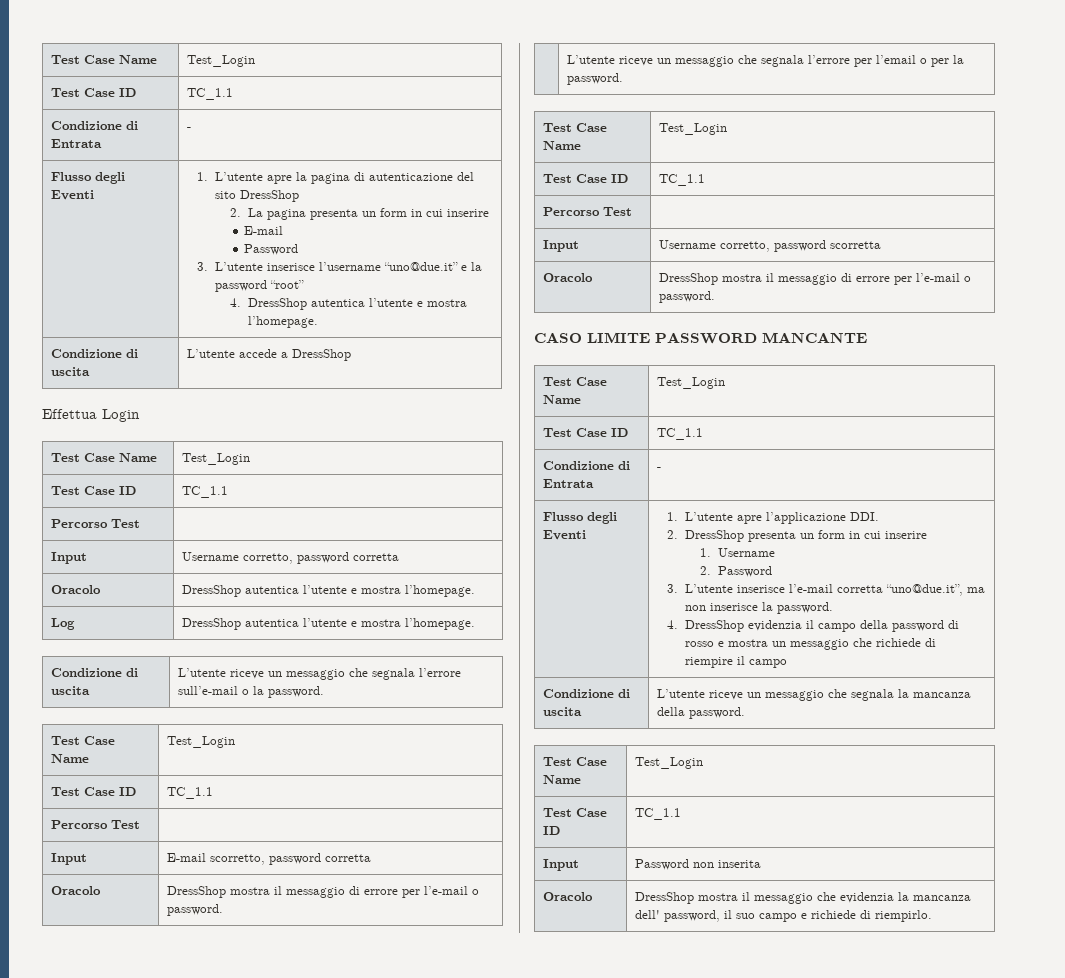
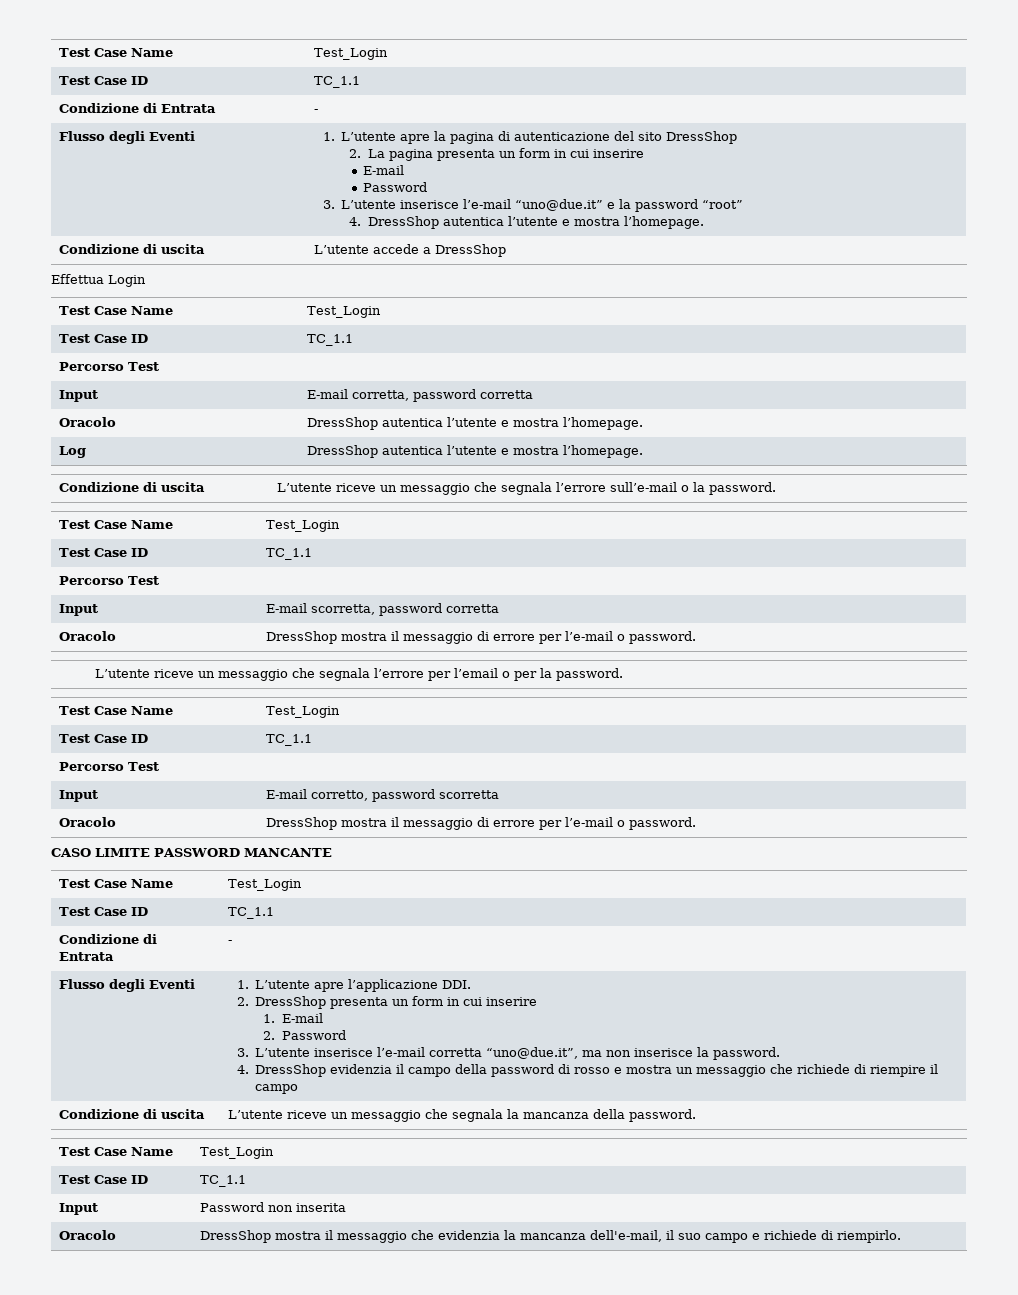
[318,262,381,271] l’username -> [463,199,512,209] l’e-mail
[181,552,293,564] Username corretto, -> [307,389,410,401] E-mail corretta,
[209,854,265,865] scorretto, -> [311,604,376,615] scorretta,
[658,240,716,249] Username -> [266,789,308,799] E-mail
[717,548,775,557] Username -> [281,1013,323,1023] E-mail
[634,910,720,922] dell' password, -> [590,1230,663,1242] dell'e-mail,

